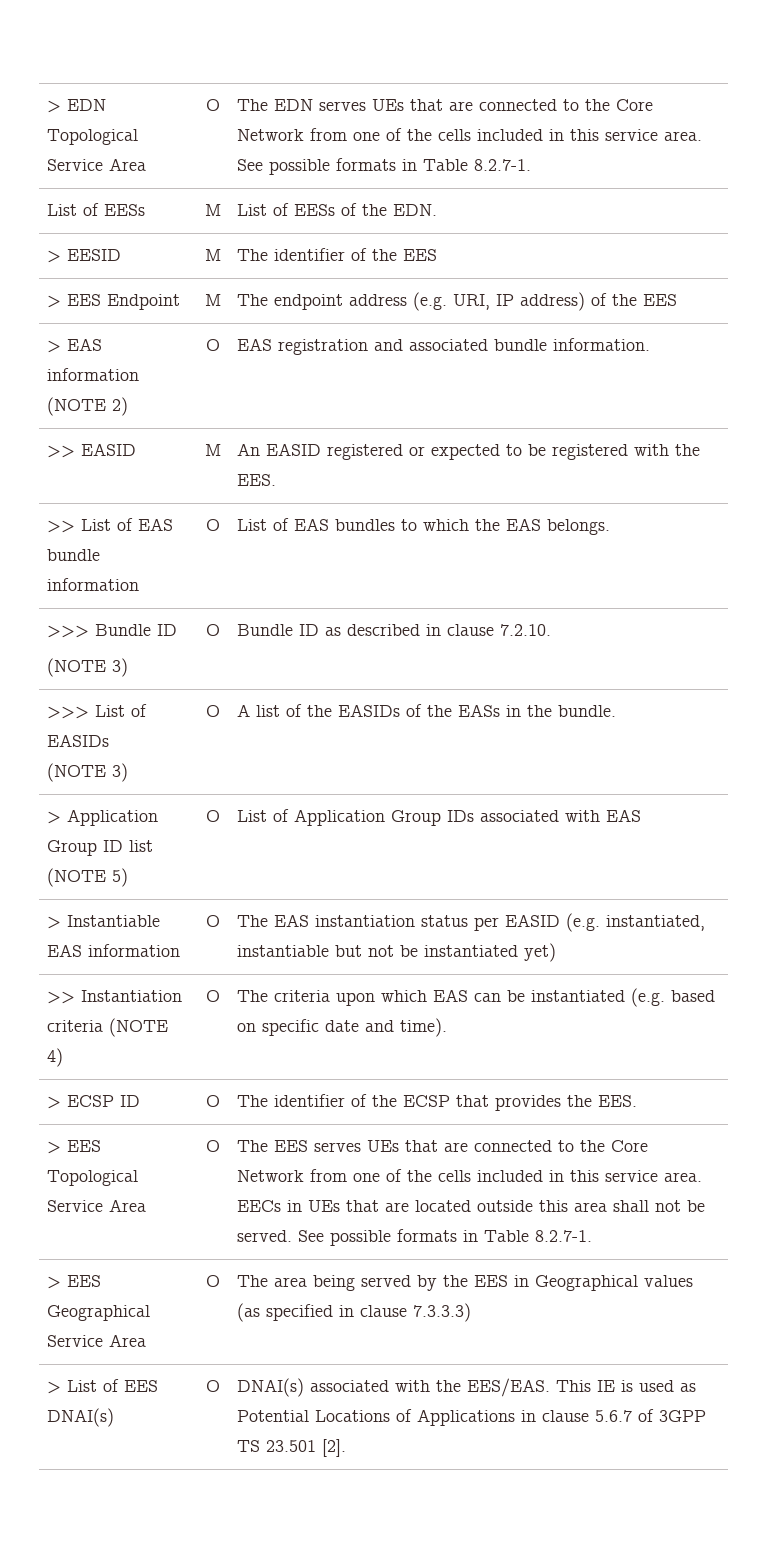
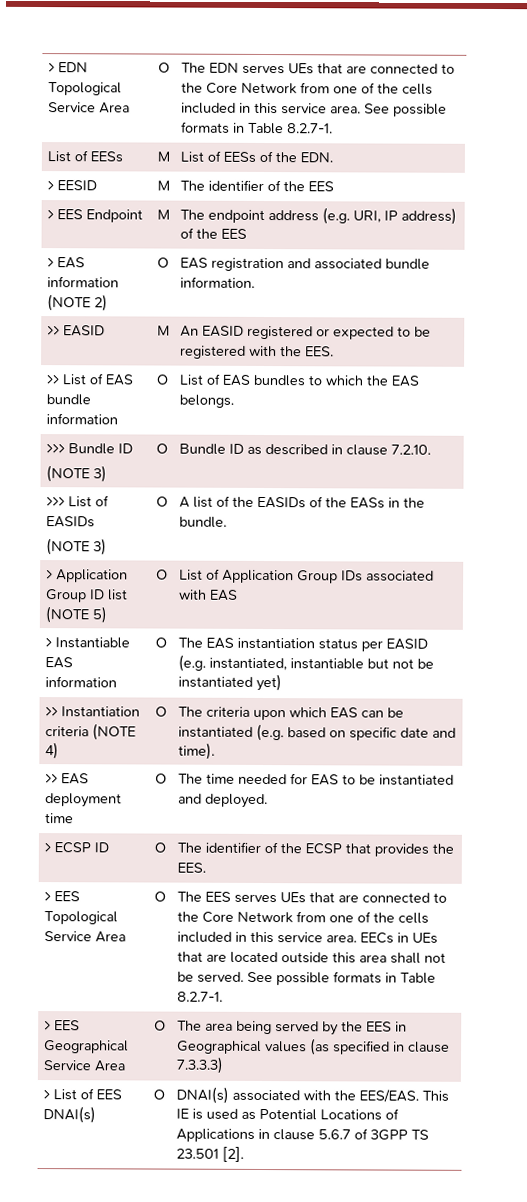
(448, 1027) none -> [44,773,89,785] [44,793,122,808] [44,813,74,824] [155,773,167,784] [177,773,454,786] [177,793,268,809] // >> EAS deployment time | O | The time needed for EAS to be instantiated and deployed.

